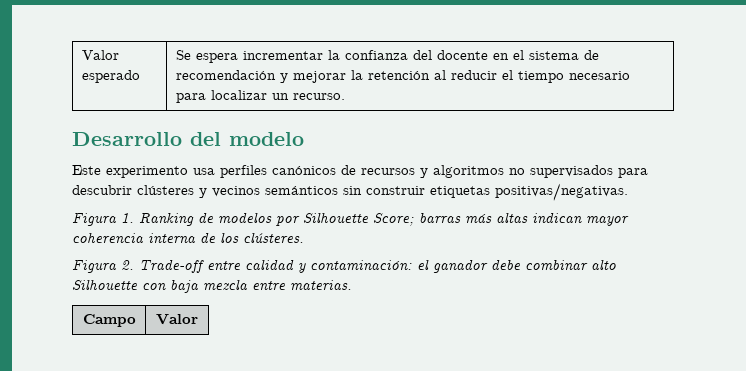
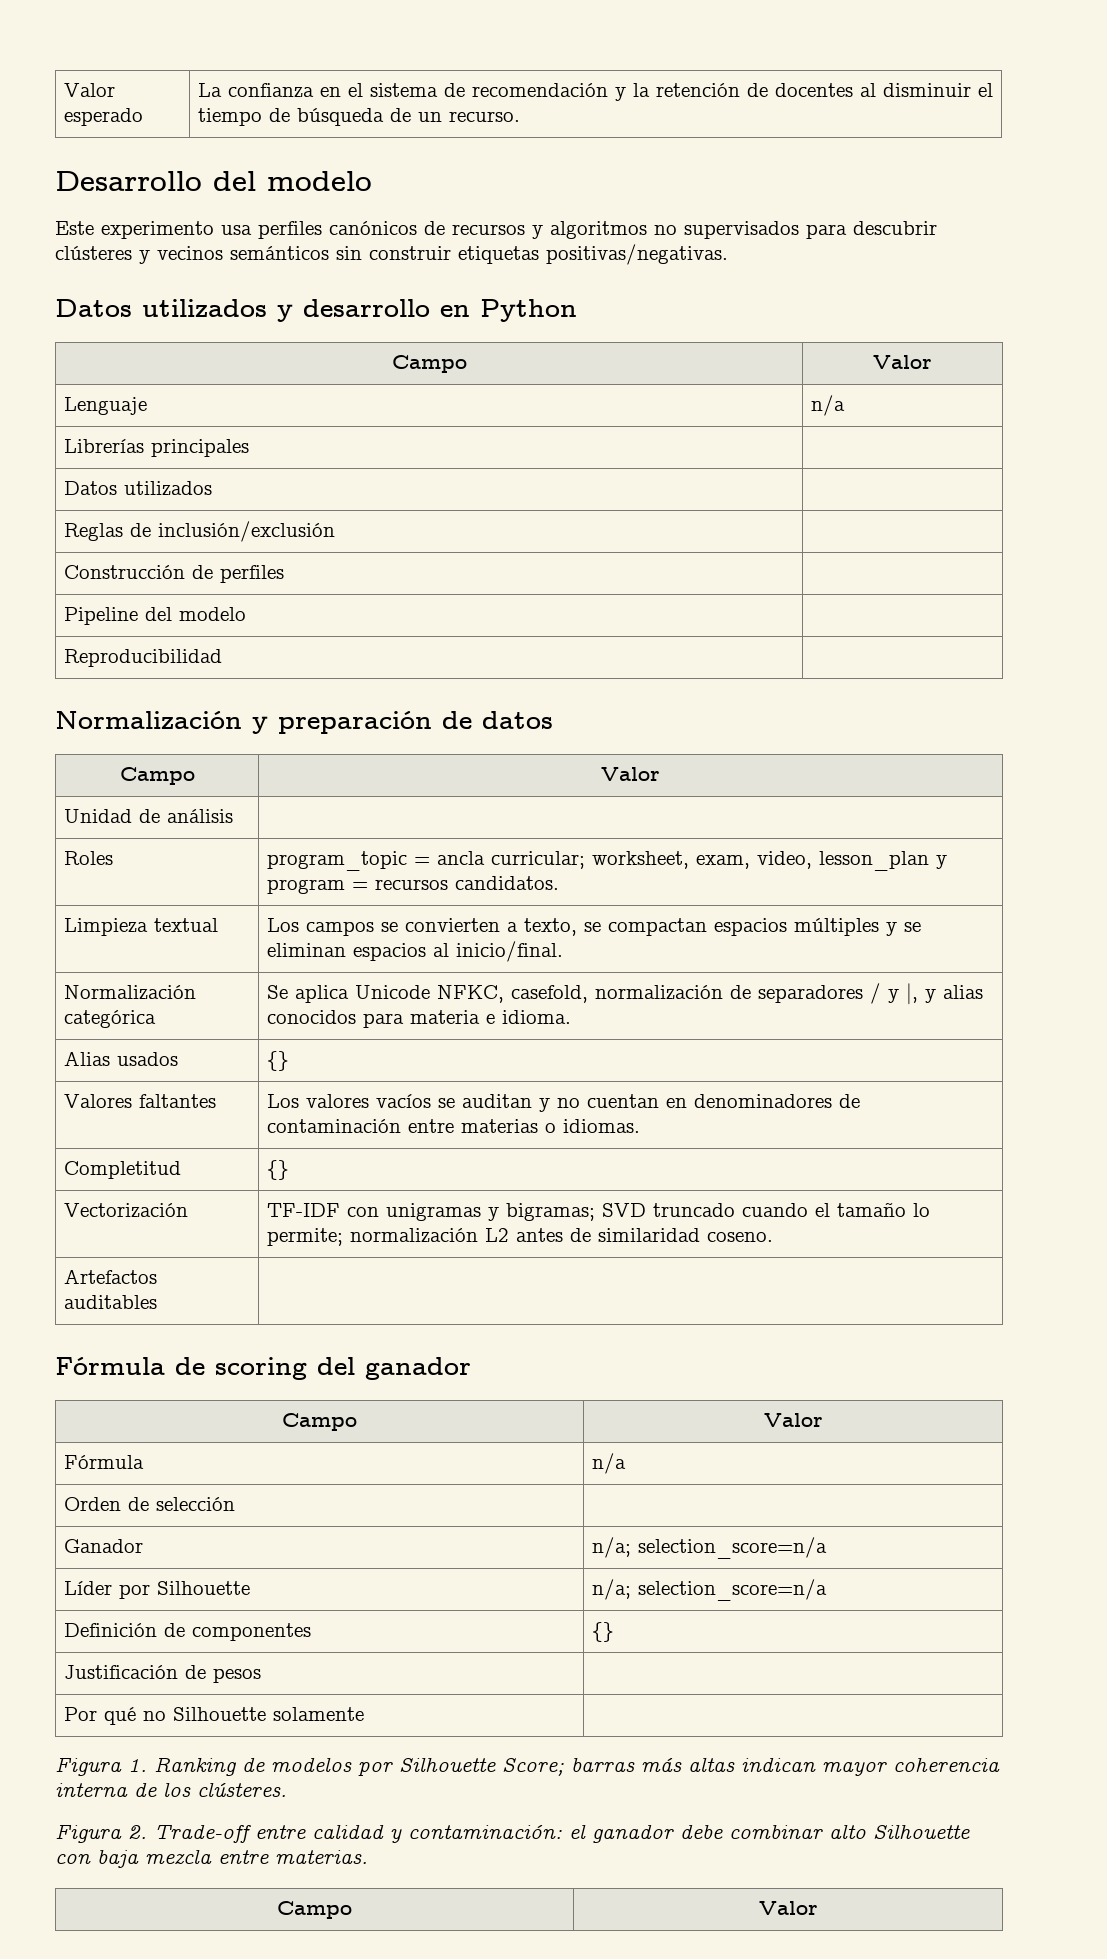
[175,50,488,63] Se espera incrementar la confianza del docente -> [197,83,314,98] La confianza
[292,71,346,83] mejorar -> (626, 94) none
[433,70,630,83] [175,90,267,103] al reducir el tiempo necesario para localizar -> [746,83,993,97] [197,108,411,126] de docentes al disminuir el tiempo de búsqueda de
(628, 192) none -> [55,299,577,322] [391,355,467,373] [873,355,932,369] [63,397,147,415] [810,395,845,416] [63,439,249,457] [63,481,212,496] [63,521,335,542] [63,565,284,583] [63,607,246,625] [63,649,222,667] [55,711,553,734] [119,767,195,785] [600,767,660,781] [63,809,233,823] [63,851,113,865] [266,851,947,871] [266,876,559,894] [63,918,218,936] [266,918,921,936] [266,941,563,962] [63,985,196,1000] [63,1010,156,1028] [266,983,983,1005] [266,1010,571,1028] [63,1051,178,1066] [266,1051,289,1071] [63,1094,216,1108] [266,1094,860,1112] [266,1119,640,1133] [63,1161,181,1179] [266,1160,289,1180] [63,1203,188,1218] [266,1202,930,1221] [266,1228,773,1246] [63,1269,157,1284] [63,1295,157,1309] [55,1357,471,1380] [282,1413,357,1431] [763,1413,823,1427] [63,1455,144,1469] [591,1453,626,1474] [63,1497,235,1511] [63,1539,143,1553] [591,1537,827,1559] [63,1581,250,1599] [591,1579,827,1601] [63,1623,311,1641] [591,1622,614,1642] [63,1665,261,1683] [63,1707,364,1725] // Datos utilizados y desarrollo en Python // Campo | Valor // Lenguaje | n/a // Librerías principales | // Datos utilizados | // Reglas de inclusión/exclusión | // Construcción de perfiles | // Pipeline del modelo | // Reproducibilidad | // Normalización y preparación de datos // Campo | Valor // Unidad de análisis | // Roles | program_topic = ancla curricular; worksheet, exam, video, lesson_plan y program = recursos candidatos. // Limpieza textual | Los campos se convierten a texto, se compactan espacios múltiples y se eliminan espacios al inicio/final. // Normalización categórica | Se aplica Unicode NFKC, casefold, normalización de separadores / y |, y alias conocidos para materia e idioma. // Alias usados | {} // Valores faltantes | Los valores vacíos se auditan y no cuentan en denominadores de contaminación entre materias o idiomas. // Completitud | {} // Vectorización | TF-IDF con unigramas y bigramas; SVD truncado cuando el tamaño lo permite; normalización L2 antes de similaridad coseno. // Artefactos auditables | // Fórmula de scoring del ganador // Campo | Valor // Fórmula | n/a // Orden de selección | // Ganador | n/a; selection_score=n/a // Líder por Silhouette | n/a; selection_score=n/a // Definición de componentes | {} // Justificación de pesos | // Por qué no Silhouette solamente |

